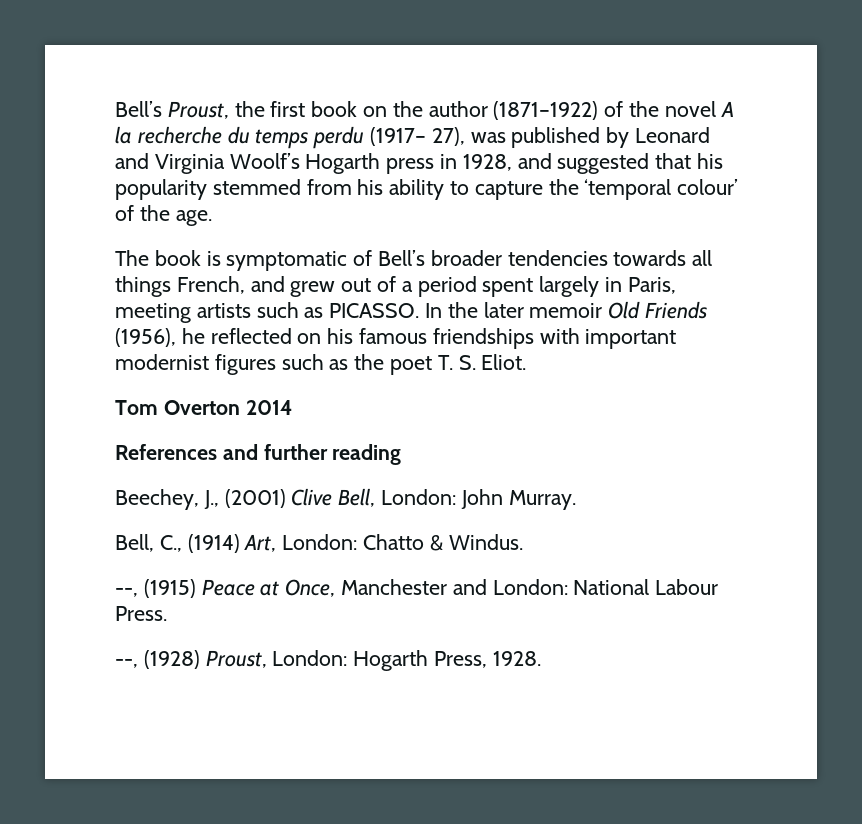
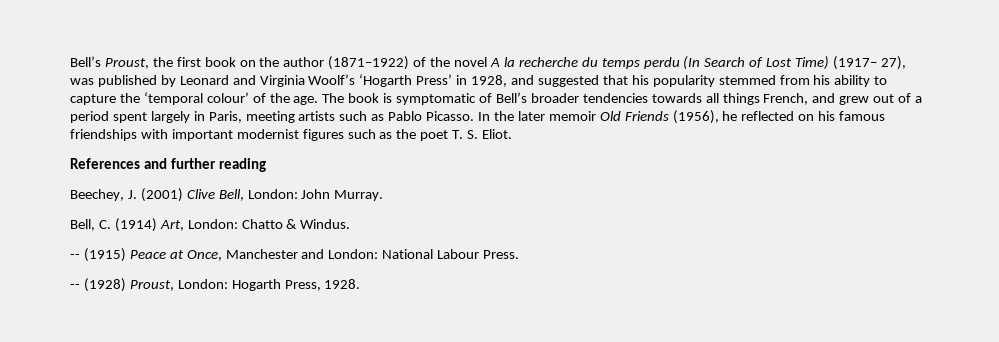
(365, 137) none -> [683,56,830,70] (In Search of Lost Time)
[305,153,435,174] Hogarth press -> [359,74,453,87] ‘Hogarth Press’
(212, 218) // -> (319, 100) none
[329,303,420,318] PICASSO. -> [388,111,475,121] Pablo Picasso.
[115,400,292,415] // Tom Overton 2014 -> (513, 134) none
[203,490,219,509] J., -> [127,190,137,199] J.
[159,535,182,552] C., -> [98,220,111,229] C.
[115,588,138,597] --, -> [70,254,80,259] --
[115,659,138,668] --, -> [70,284,80,289] --

